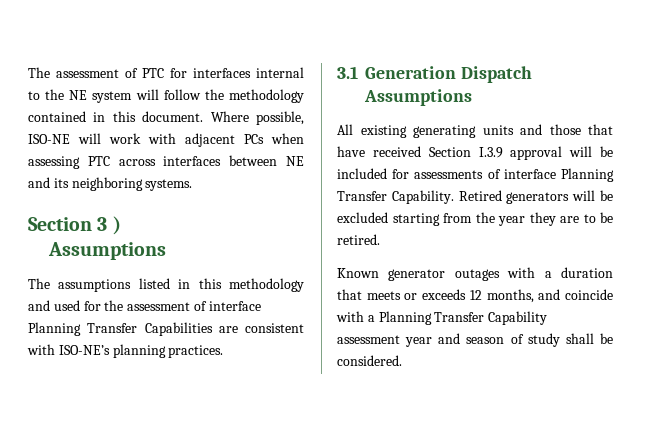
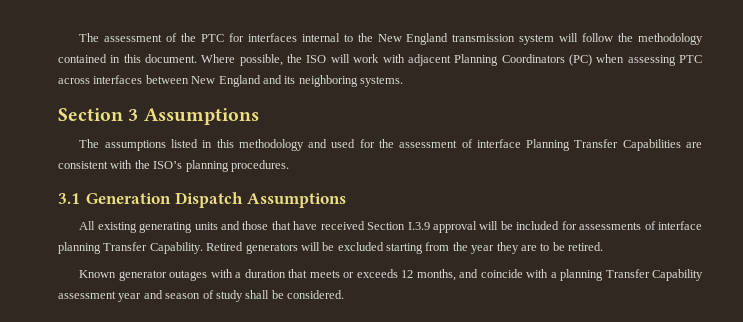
(138, 73) none -> [181,33,197,42] the
[69,90,88,100] NE -> [377,33,516,45] New England transmission
[28,134,70,144] ISO-NE -> [287,54,327,63] the ISO
[244,134,264,144] PCs -> [454,54,592,66] Planning Coordinators (PC)
[286,156,304,166] NE -> [191,75,261,87] New England
[112,216,121,235] ) // -> (139, 115) none
[58,344,224,358] ISO-NE’s planning practices. -> [134,160,289,172] the ISO’s planning procedures.
[561,168,614,182] Planning -> [58,242,101,254] planning
[378,311,432,325] Planning -> [560,269,604,281] planning

